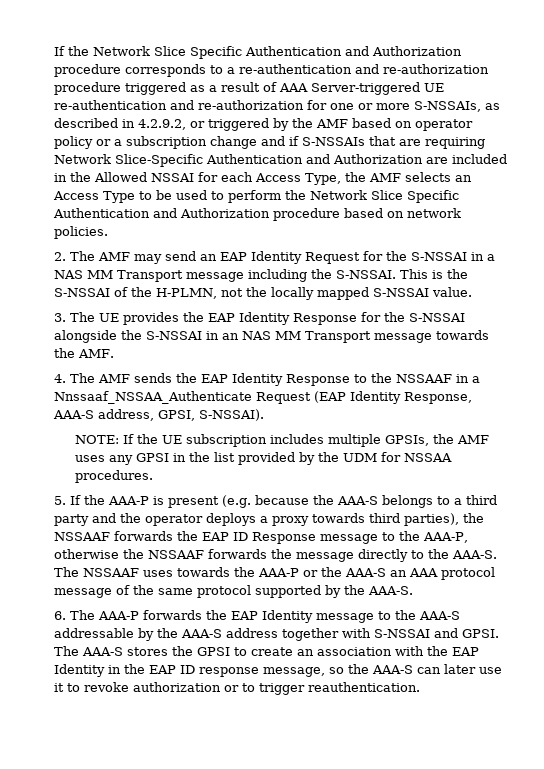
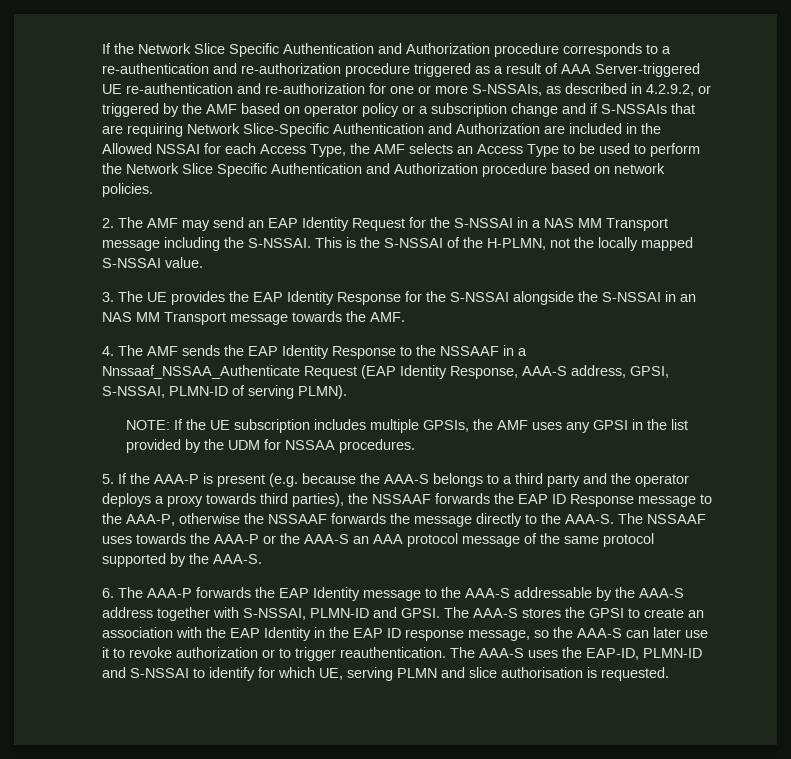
[198,409,264,421] S-NSSAI). -> [101,385,347,399] S-NSSAI, PLMN-ID of serving PLMN).
[373,629,430,638] S-NSSAI -> [242,608,369,620] S-NSSAI, PLMN-ID
(420, 687) none -> [449,647,702,660] [101,667,669,681] The AAA-S uses the EAP-ID, PLMN-ID and S-NSSAI to identify for which UE, serving PLMN and slice authorisation is requested.

